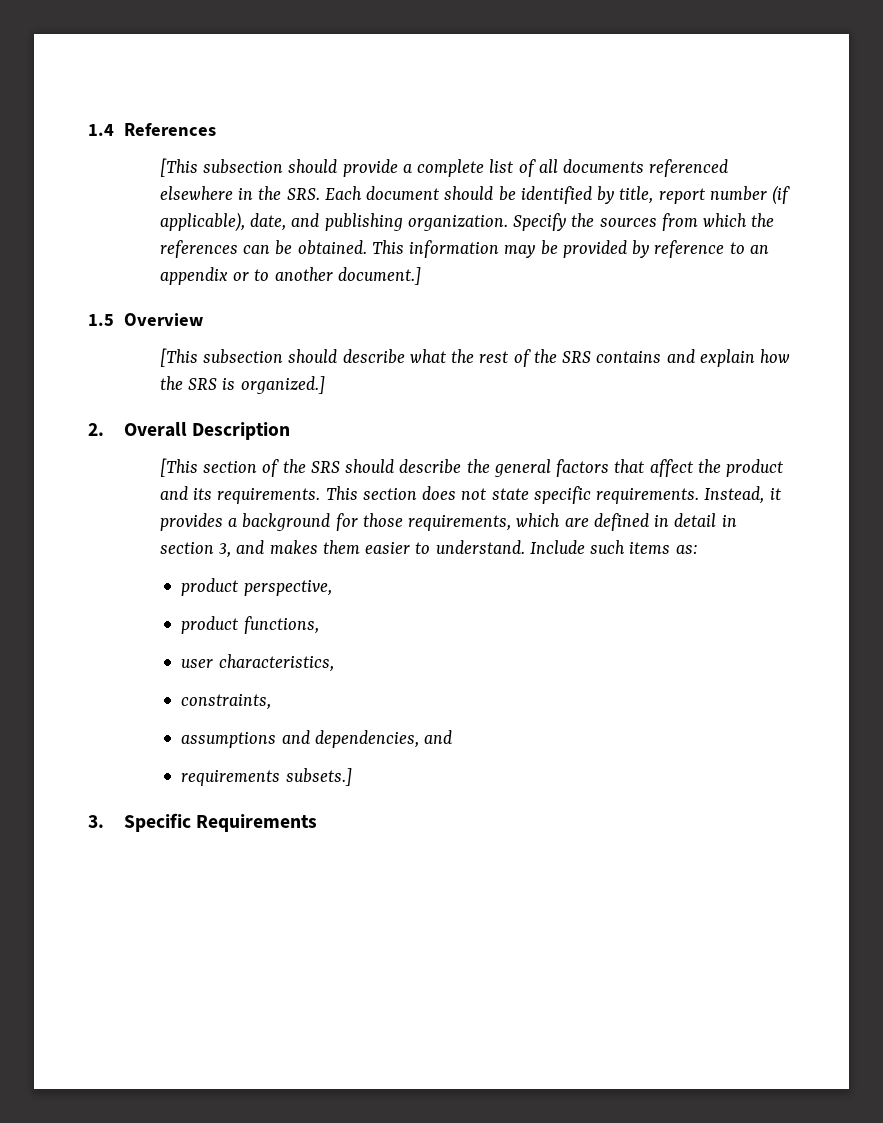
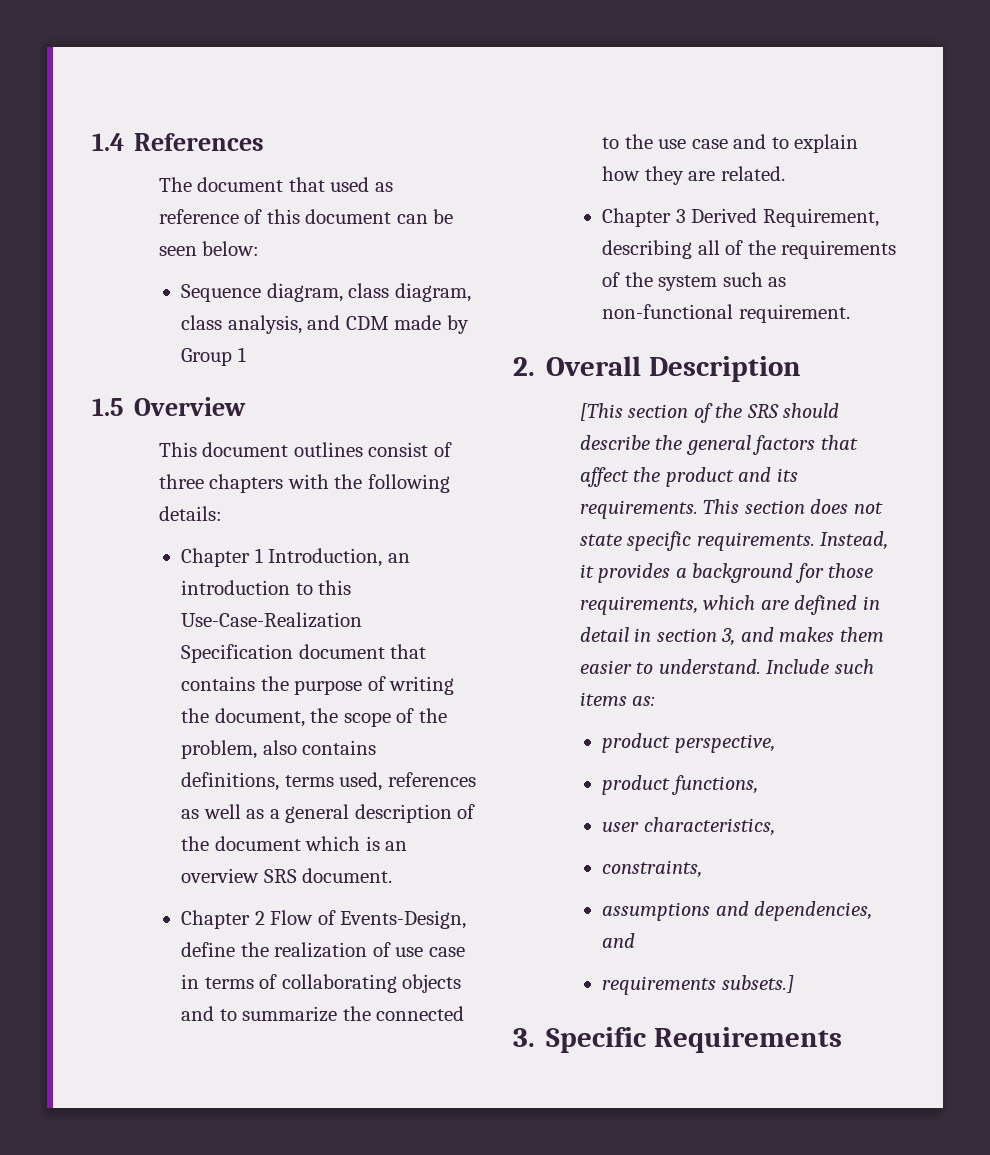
[159,158,729,177] [159,185,791,205] [159,212,775,232] [159,240,769,258] [159,267,421,285] [88,313,203,326] [159,348,791,367] [159,376,325,394] [This subsection should provide a complete list of all documents referenced elsewhere in the SRS. Each document should be identified by title, report number (if applicable), date, and publishing organization. Specify the sources from which the references can be obtained. This information may be provided by reference to an appendix or to another document.] // 1.5 Overview // [This subsection should describe what the rest of the SRS contains and explain how the SRS is organized.] -> [158,177,393,192] [158,209,454,224] [158,241,260,256] [181,283,471,302] [181,315,469,334] [181,347,246,366] [92,397,247,416] [158,442,452,457] [158,474,450,493] [158,506,222,521] [181,548,410,567] [181,580,352,595] [181,612,363,628] [181,644,427,663] [181,676,455,695] [181,708,447,727] [181,740,377,759] [181,772,476,791] [181,804,476,823] [181,836,408,851] [181,868,393,883] [181,910,467,929] [181,942,465,958] [181,974,462,993] [181,1006,465,1022] [602,134,859,153] [602,166,785,185] [602,208,879,227] [602,240,897,259] [602,272,787,291] [602,304,850,323] The document that used as reference of this document can be seen below: // Sequence diagram, class diagram, class analysis, and CDM made by Group 1 // 1.5 Overview // This document outlines consist of three chapters with the following details: // Chapter 1 Introduction, an introduction to this Use-Case-Realization Specification document that contains the purpose of writing the document, the scope of the problem, also contains definitions, terms used, references as well as a general description of the document which is an overview SRS document. // Chapter 2 Flow of Events-Design, define the realization of use case in terms of collaborating objects and to summarize the connected to the use case and to explain how they are related. // Chapter 3 Derived Requirement, describing all of the requirements of the system such as non-functional requirement.

